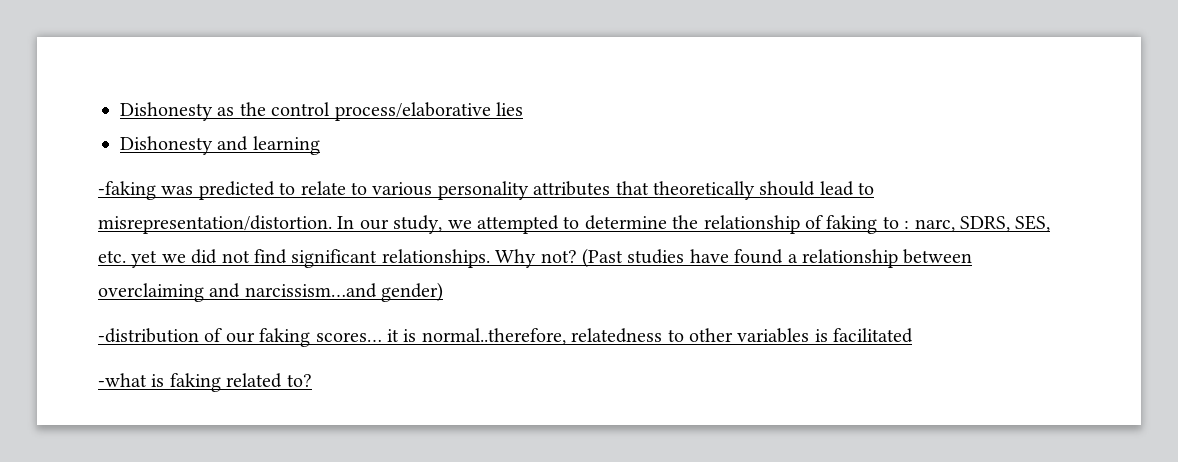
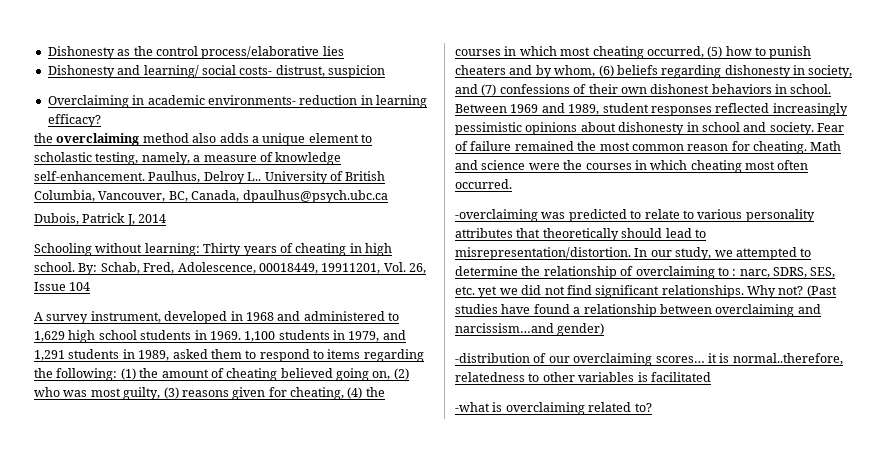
[252,136,320,155] [98,181,156,200] learning // -faking -> [143,65,385,78] [47,95,427,108] [47,114,101,127] [34,133,372,146] [34,152,342,165] [34,171,386,184] [34,190,388,203] [34,213,167,226] [34,243,392,256] [34,262,426,275] [34,282,91,291] [34,311,399,324] [34,330,406,343] [34,349,424,362] [34,368,409,381] [34,387,385,400] [455,46,812,59] [455,65,853,78] [455,84,832,96] [455,103,848,116] [455,122,844,135] [455,141,842,154] [455,160,809,173] [455,179,512,189] [455,209,538,222] learning/ social costs- distrust, suspicion // Overclaiming in academic environments- reduction in learning efficacy? // the overclaiming method also adds a unique element to scholastic testing, namely, a measure of knowledge self-enhancement. Paulhus, Delroy L.. University of British Columbia, Vancouver, BC, Canada, dpaulhus@psych.ubc.ca // Dubois, Patrick J, 2014 // Schooling without learning: Thirty years of cheating in high school. By: Schab, Fred, Adolescence, 00018449, 19911201, Vol. 26, Issue 104 // A survey instrument, developed in 1968 and administered to 1,629 high school students in 1969. 1,100 students in 1979, and 1,291 students in 1989, asked them to respond to items regarding the following: (1) the amount of cheating believed going on, (2) who was most guilty, (3) reasons given for cheating, (4) the courses in which most cheating occurred, (5) how to punish cheaters and by whom, (6) beliefs regarding dishonesty in society, and (7) confessions of their own dishonest behaviors in school. Between 1969 and 1989, student responses reflected increasingly pessimistic opinions about dishonesty in school and society. Fear of failure remained the most common reason for cheating. Math and science were the courses in which cheating most often occurred. // -overclaiming
[826,215,878,234] faking -> [635,266,715,279] overclaiming
[259,328,311,347] faking -> [573,353,653,366] overclaiming
[169,373,221,392] faking -> [505,402,585,415] overclaiming

